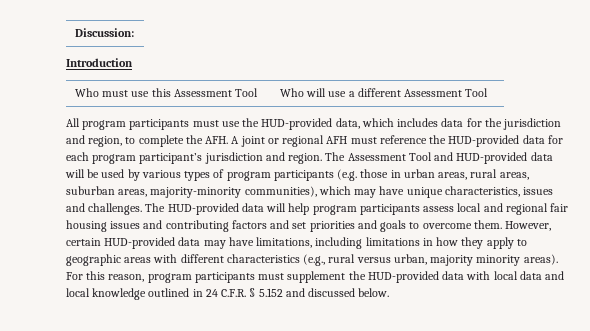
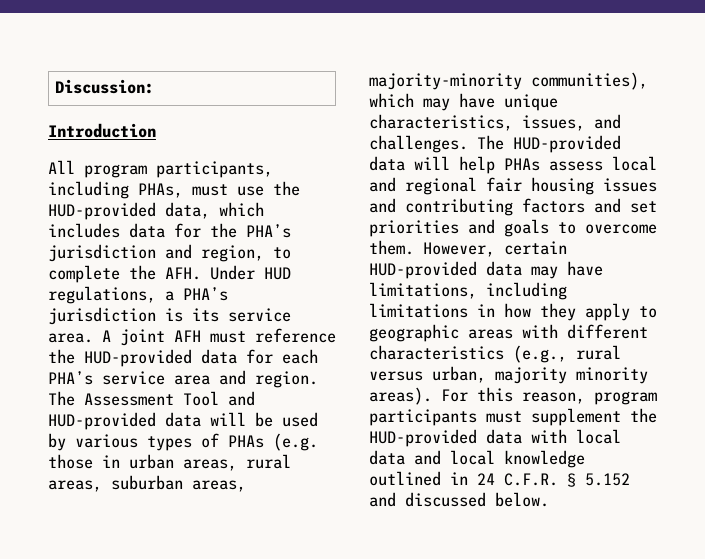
[74,88,259,97] [279,88,489,97] // Who must use this Assessment Tool | Who will use a different Assessment Tool -> (156, 130) none
[129,119,190,130] participants -> [156,161,273,178] [48,181,183,199] participants, including PHAs,
(502, 122) none -> [246,224,291,238] PHA’s
[231,135,325,147] A joint or regional -> [210,265,291,280] [48,286,228,304] [48,307,291,325] [48,329,165,346] Under HUD regulations, a PHA’s jurisdiction is its service area. A joint
[92,152,263,164] program participant’s jurisdiction -> [48,371,210,385] PHA’s service area
[226,170,334,181] program participants -> [228,435,264,448] PHAs
[523,187,554,195] issues -> [522,115,585,131] issues,
[312,204,420,215] program participants -> [504,158,540,171] PHAs

